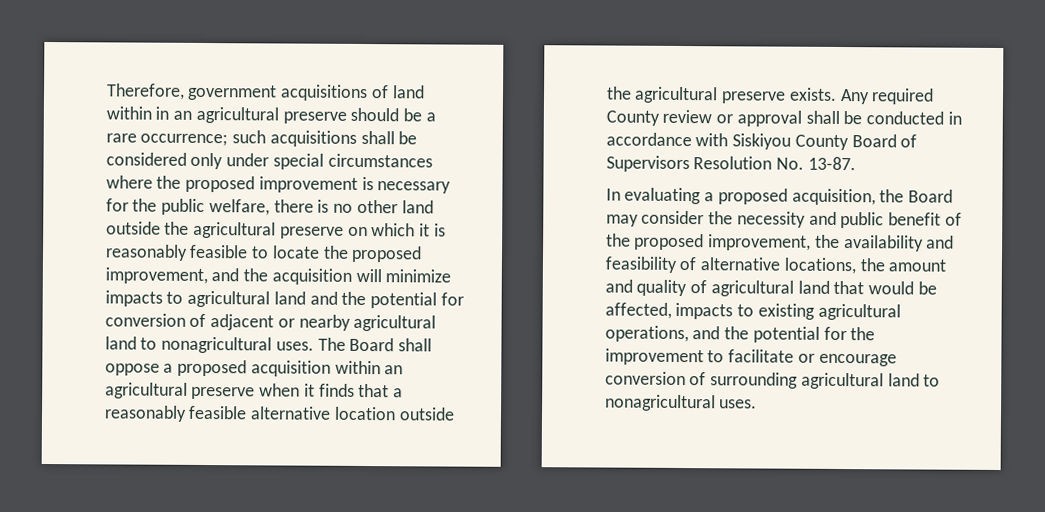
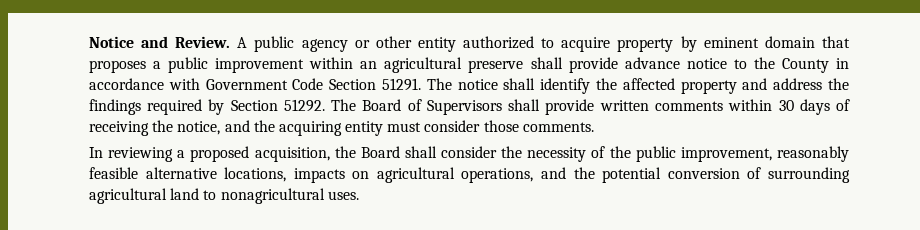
[105,83,425,102] [105,106,436,124] [105,130,418,147] [105,152,433,170] [105,175,452,194] [105,198,434,216] [105,221,446,239] [104,244,423,263] [104,267,452,285] [104,290,464,309] [104,313,437,332] [104,336,433,354] [104,359,404,377] [104,382,404,400] [103,405,455,422] [605,86,935,105] [605,109,962,127] [605,132,918,151] [605,155,856,173] Therefore, government acquisitions of land within in an agricultural preserve should be a rare occurrence; such acquisitions shall be considered only under special circumstances where the proposed improvement is necessary for the public welfare, there is no other land outside the agricultural preserve on which it is reasonably feasible to locate the proposed improvement, and the acquisition will minimize impacts to agricultural land and the potential for conversion of adjacent or nearby agricultural land to nonagricultural uses. The Board shall oppose a proposed acquisition within an agricultural preserve when it finds that a reasonably feasible alternative location outside the agricultural preserve exists. Any required County review or approval shall be conducted in accordance with Siskiyou County Board of Supervisors Resolution No. 13-87. -> [88,36,850,52] [88,57,849,73] [88,78,849,94] [88,99,850,115] [88,120,594,136] Notice and Review. A public agency or other entity authorized to acquire property by eminent domain that proposes a public improvement within an agricultural preserve shall provide advance notice to the County in accordance with Government Code Section 51291. The notice shall identify the affected property and address the findings required by Section 51292. The Board of Supervisors shall provide written comments within 30 days of receiving the notice, and the acquiring entity must consider those comments.
[624,187,702,205] evaluating -> [108,147,174,162] reviewing
[605,214,639,227] may -> [404,146,437,158] shall
[808,211,962,229] [605,233,955,252] [604,256,947,275] [604,279,937,297] [604,302,815,320] and public benefit of the proposed improvement, the availability and feasibility of alternative locations, the amount and quality of agricultural land that would be affected, impacts to existing -> [591,146,850,162] [88,167,370,183] of the public improvement, reasonably feasible alternative locations, impacts on
[823,326,876,341] [604,348,897,367] for the improvement to facilitate or encourage -> (662, 175) none

